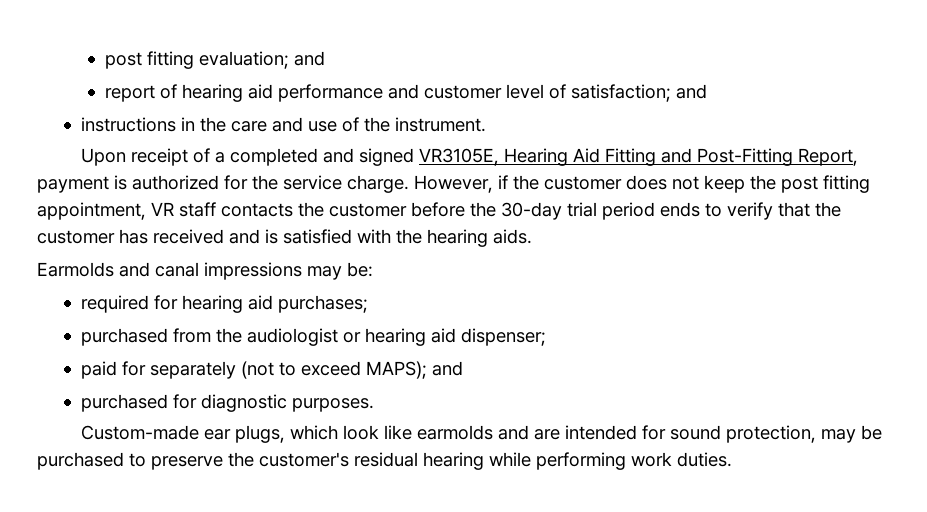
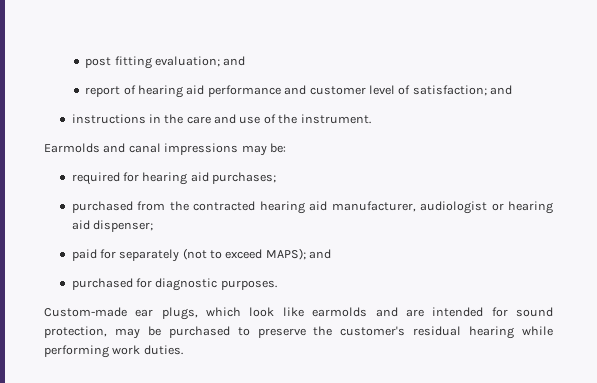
[80,148,858,166] [37,175,870,193] [37,202,841,220] [37,229,532,247] // Upon receipt of a completed and signed VR3105E, Hearing Aid Fitting and Post-Fitting Report, payment is authorized for the service charge. However, if the customer does not keep the post fitting appointment, VR staff contacts the customer before the 30-day trial period ends to verify that the customer has received and is satisfied with the hearing aids. -> (371, 119) none
(243, 335) none -> [193,201,416,214] contracted hearing aid manufacturer,

